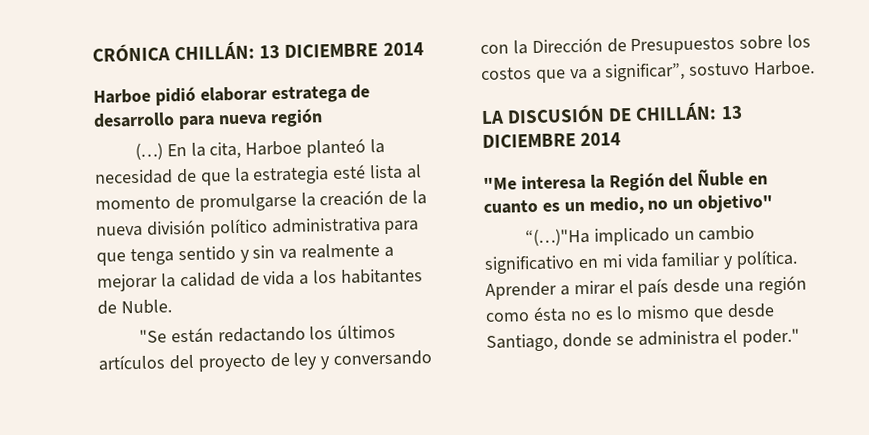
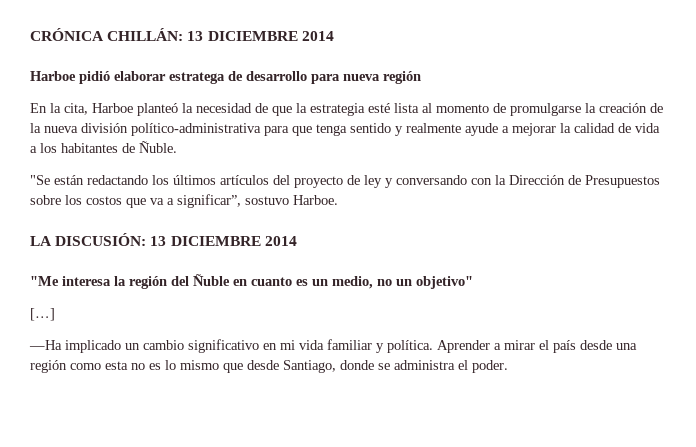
[134,142,163,161] (…) -> (421, 77) none
[208,217,381,238] político administrativa -> [131,123,261,136] político-administrativa
[252,243,381,260] sin va realmente -> [406,123,498,136] realmente ayude
[120,299,172,315] Nuble. -> [139,141,177,153] Ñuble.
[507,102,718,124] DISCUSIÓN DE CHILLÁN: -> [55,233,147,246] DISCUSIÓN:
[608,172,665,192] Región -> [129,276,167,289] región
[524,227,590,247] “(…)"Ha -> [30,308,55,321] [29,340,62,350] […] // —Ha
[532,306,567,323] ésta -> [105,361,128,370] esta
[742,328,801,347] poder." -> [472,360,508,373] poder.

